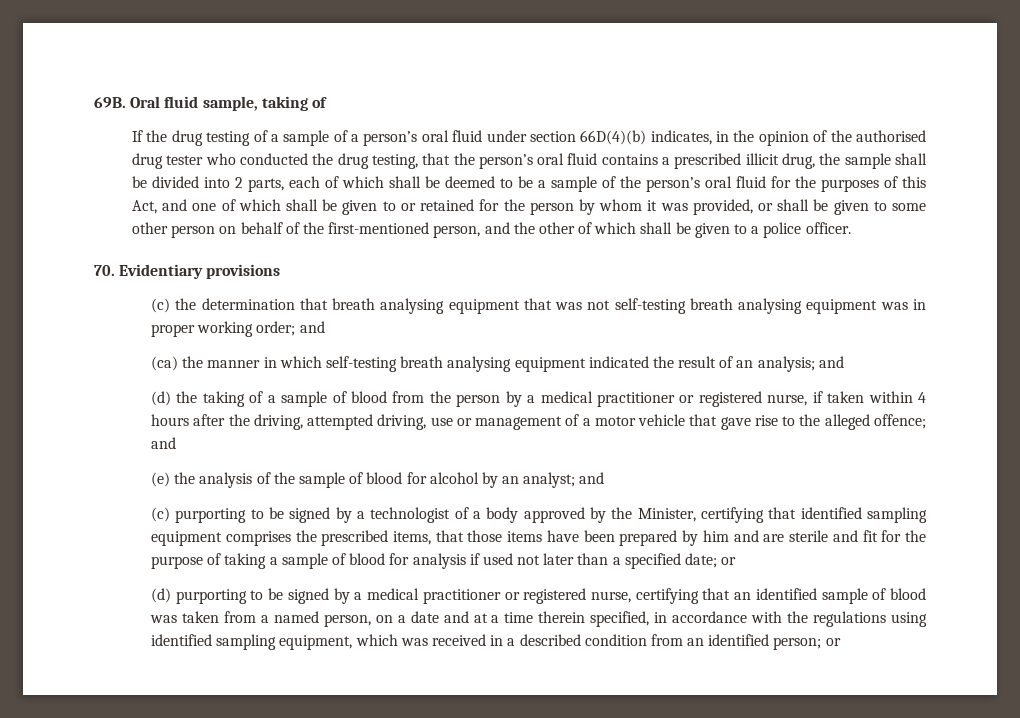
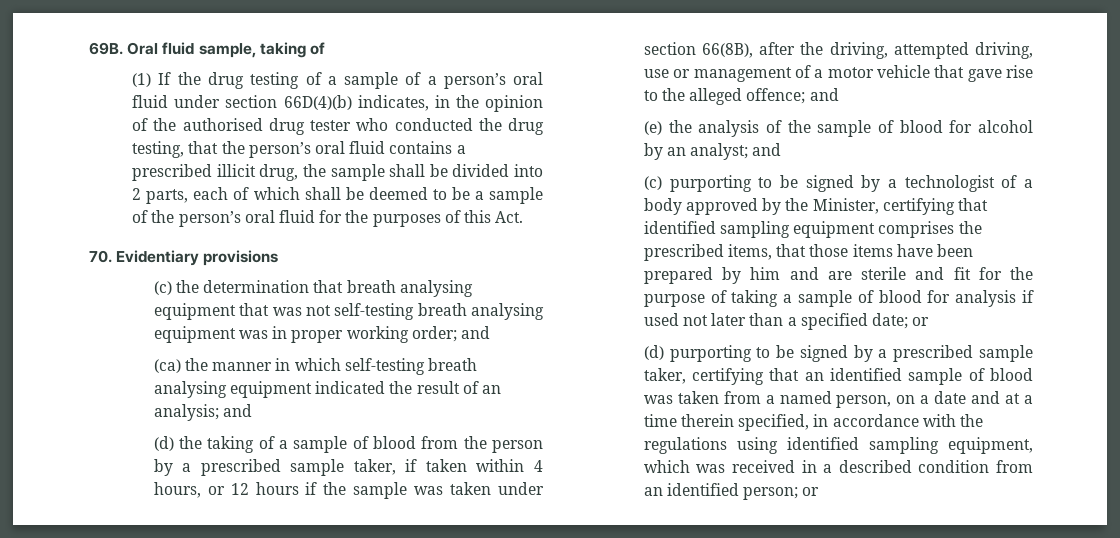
(327, 102) none -> [132,73,152,87] (1)
[132,199,926,215] [132,222,851,238] Act, and one of which shall be given to or retained for the person by whom it was provided, or shall be given to some other person on behalf of the first-mentioned person, and the other of which shall be given to a police officer. -> [495,211,524,223] Act.
[540,391,927,407] [151,414,190,426] medical practitioner or registered nurse, if taken within 4 hours -> [200,459,543,476] [153,482,544,499] [643,42,754,58] prescribed sample taker, if taken within 4 hours, or 12 hours if the sample was taken under section 66(8B),
[367,588,631,604] medical practitioner or registered nurse, -> [893,345,1033,362] [643,368,686,384] prescribed sample taker,

